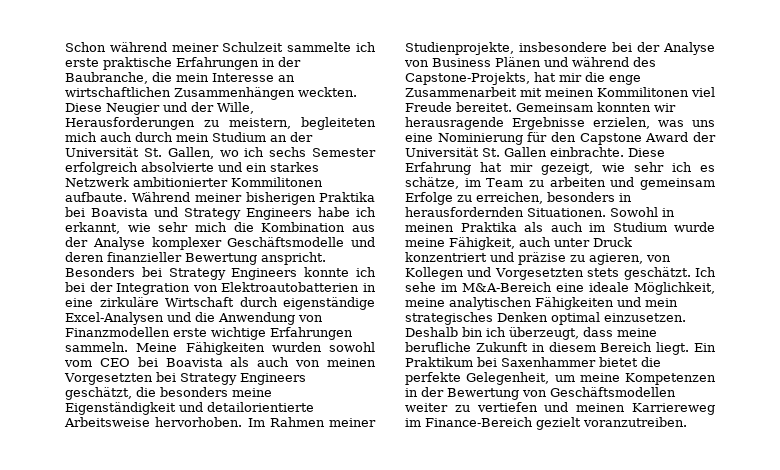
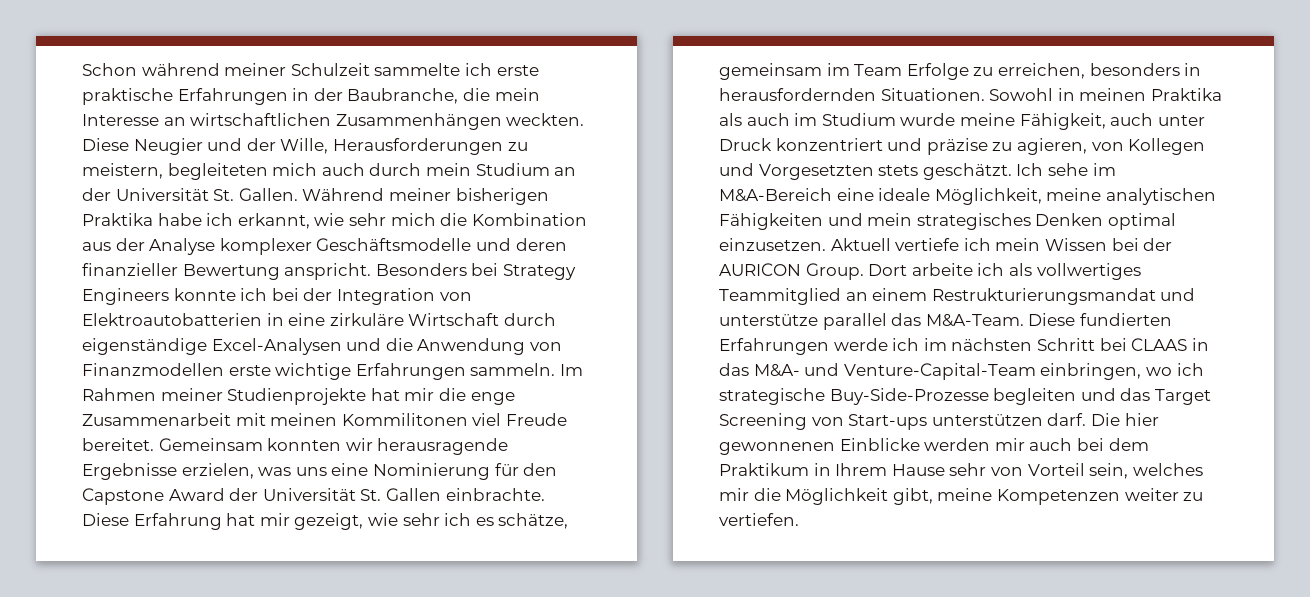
[167,147,376,159] [65,162,319,175] [65,177,323,187] [65,192,375,205] [65,207,312,220] Gallen, wo ich sechs Semester erfolgreich absolvierte und ein starkes Netzwerk ambitionierter Kommilitonen aufbaute. Während meiner bisherigen Praktika bei Boavista und Strategy Engineers -> [238,188,549,205] [82,213,153,226] Gallen. Während meiner bisherigen Praktika
[136,342,375,355] [64,357,376,367] [64,372,306,385] [65,387,272,400] [65,402,314,415] [64,417,376,427] [405,42,715,55] [404,57,656,67] [405,72,530,85] Meine Fähigkeiten wurden sowohl vom CEO bei Boavista als auch von meinen Vorgesetzten bei Strategy Engineers geschätzt, die besonders meine Eigenständigkeit und detailorientierte Arbeitsweise hervorhoben. Im Rahmen meiner Studienprojekte, insbesondere bei der Analyse von Business Plänen und während des Capstone-Projekts, -> [559,364,583,376] [82,388,367,405] Im Rahmen meiner Studienprojekte
(459, 183) none -> [719,63,822,80] gemeinsam
[529,177,715,190] zu arbeiten und gemeinsam -> (903, 70) none
[405,327,657,340] [405,342,716,355] [405,357,661,367] [405,372,716,385] [405,387,676,400] [405,402,715,415] [405,417,687,430] Deshalb bin ich überzeugt, dass meine berufliche Zukunft in diesem Bereich liegt. Ein Praktikum bei Saxenhammer bietet die perfekte Gelegenheit, um meine Kompetenzen in der Bewertung von Geschäftsmodellen weiter zu vertiefen und meinen Karriereweg im Finance-Bereich gezielt voranzutreiben. -> [830,238,1173,251] [719,263,1141,280] [719,288,1196,305] [719,313,1172,330] [719,338,1209,355] [719,363,1204,380] [719,388,1211,405] [719,413,1159,430] [719,438,1149,455] [719,463,1203,479] [719,488,1204,505] [719,513,799,526] Aktuell vertiefe ich mein Wissen bei der AURICON Group. Dort arbeite ich als vollwertiges Teammitglied an einem Restrukturierungsmandat und unterstütze parallel das M&A-Team. Diese fundierten Erfahrungen werde ich im nächsten Schritt bei CLAAS in das M&A- und Venture-Capital-Team einbringen, wo ich strategische Buy-Side-Prozesse begleiten und das Target Screening von Start-ups unterstützen darf. Die hier gewonnenen Einblicke werden mir auch bei dem Praktikum in Ihrem Hause sehr von Vorteil sein, welches mir die Möglichkeit gibt, meine Kompetenzen weiter zu vertiefen.

